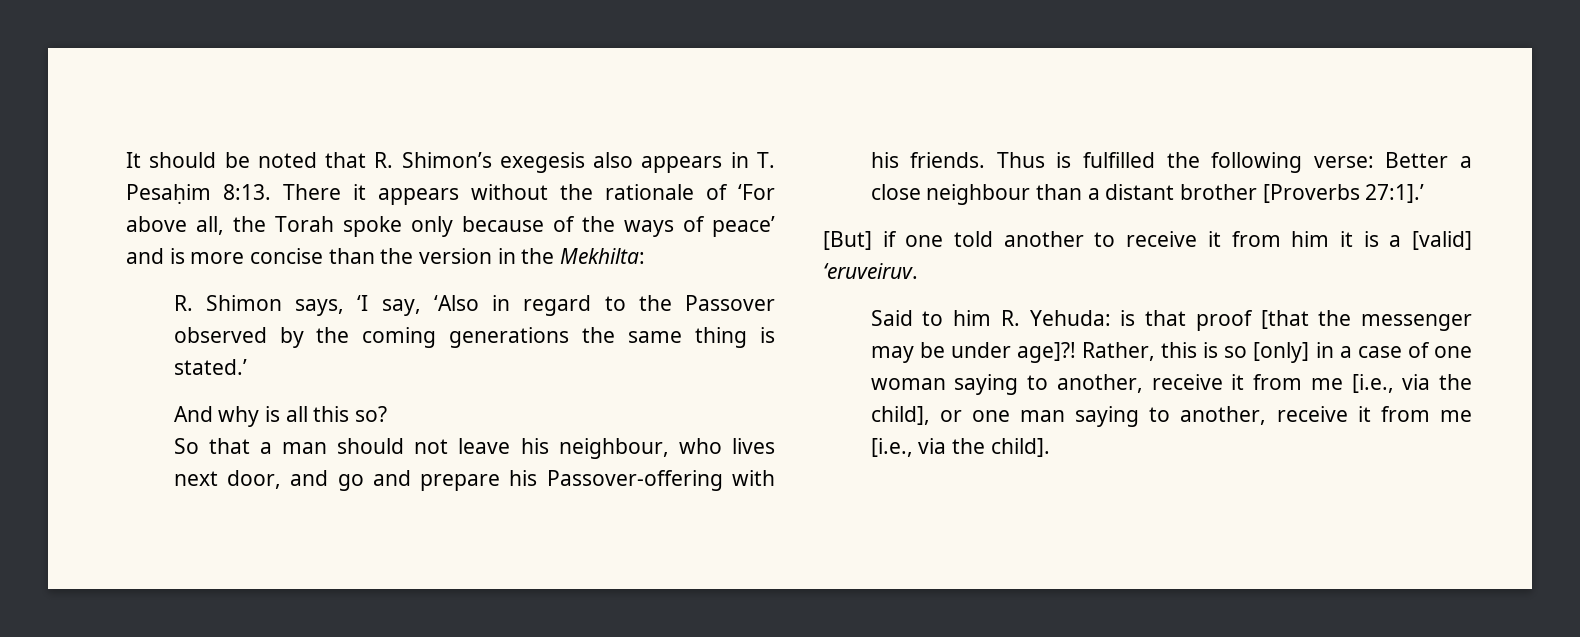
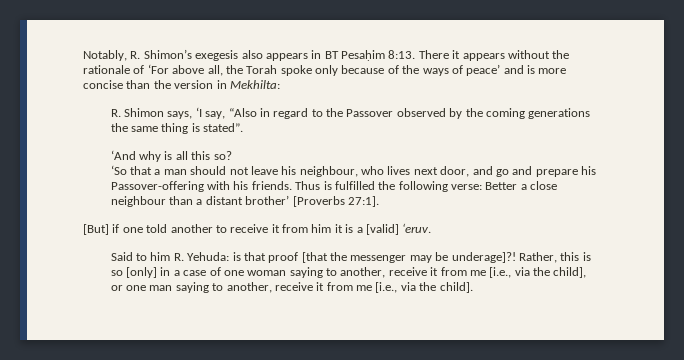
[126,152,367,168] It should be noted that -> [83,50,127,61] Notably,
[756,152,775,168] T. -> [324,51,339,59] BT
[521,248,555,264] the -> (227, 84) none
[433,295,479,311] ‘Also -> [228,108,257,117] “Also
[173,359,247,375] [173,406,213,422] stated.’ // And -> [203,123,244,132] [110,150,136,160] stated”. // ‘And
[173,438,199,454] So -> [110,165,127,175] ‘So
[1179,184,1425,203] brother [Proverbs 27:1].’ -> [245,195,379,207] brother’ [Proverbs 27:1].
[823,263,918,279] ‘eruveiruv. -> [402,223,432,233] ‘eruv.
[950,342,1076,363] under age]?! -> [451,252,516,263] underage]?!

